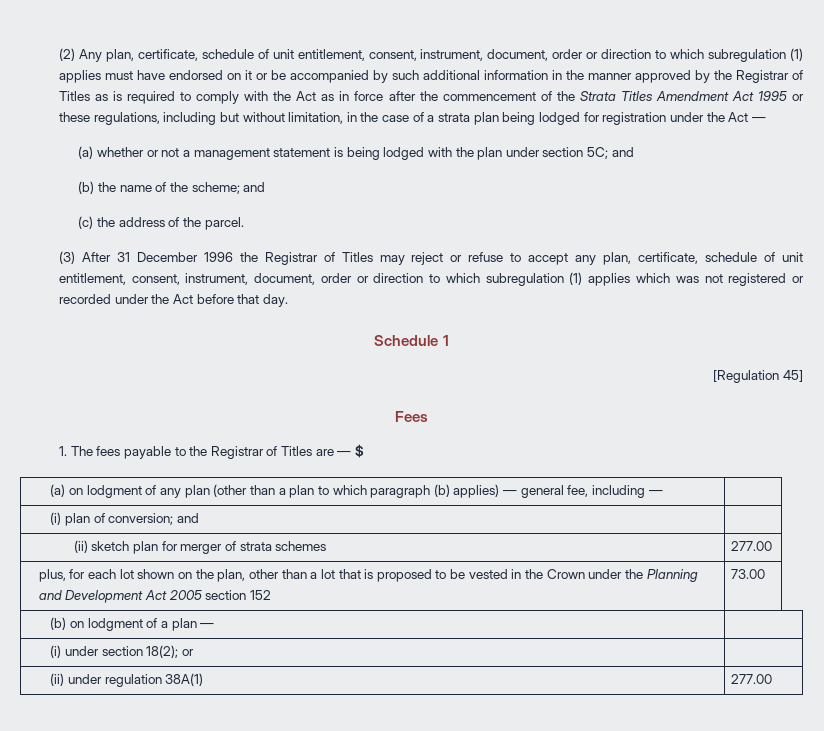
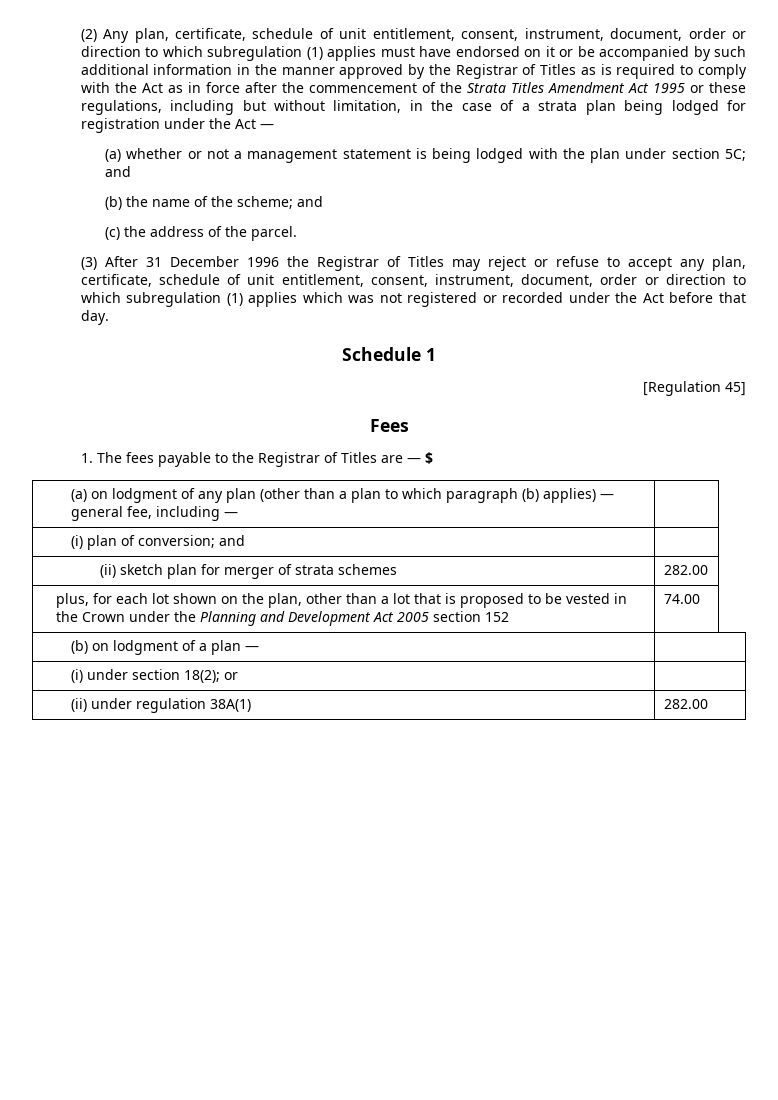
[731,541,773,551] 277.00 -> [663,565,708,575] 282.00
[731,569,766,579] 73.00 -> [663,594,700,604] 74.00
[731,674,773,684] 277.00 -> [663,699,708,709] 282.00

